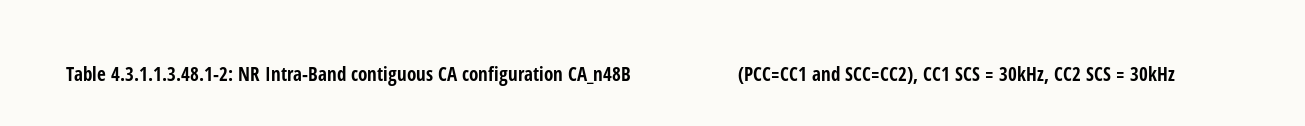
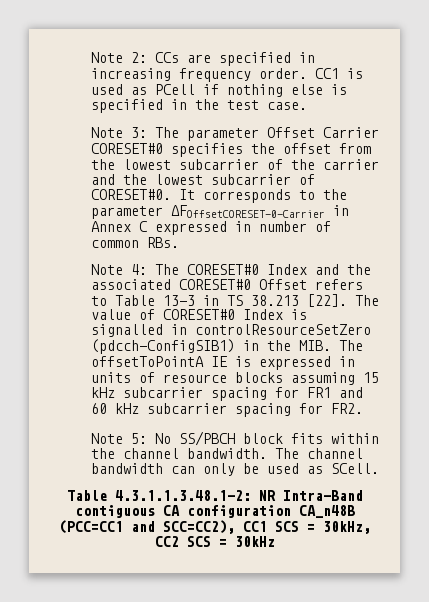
(66, 73) none -> [91,52,316,66] [91,68,364,82] [91,84,348,97] [91,99,308,113] [91,127,380,141] [91,143,372,157] [91,159,380,170] [91,174,316,185] [91,189,348,203] [91,205,350,219] [91,221,332,235] [91,237,180,248] [91,264,372,275] [91,279,364,290] [91,294,380,307] [91,309,308,320] [91,324,372,337] [91,339,364,354] [91,356,356,370] [91,372,380,385] [91,387,364,401] [91,403,364,417] [91,431,380,446] [91,448,364,459] [91,463,380,476] Note 2: CCs are specified in increasing frequency order. CC1 is used as PCell if nothing else is specified in the test case. // Note 3: The parameter Offset Carrier CORESET#0 specifies the offset from the lowest subcarrier of the carrier and the lowest subcarrier of CORESET#0. It corresponds to the parameter ΔFOffsetCORESET-0-Carrier in Annex C expressed in number of common RBs. // Note 4: The CORESET#0 Index and the associated CORESET#0 Offset refers to Table 13-3 in TS 38.213 [22]. The value of CORESET#0 Index is signalled in controlResourceSetZero (pdcch-ConfigSIB1) in the MIB. The offsetToPointA IE is expressed in units of resource blocks assuming 15 kHz subcarrier spacing for FR1 and 60 kHz subcarrier spacing for FR2. // Note 5: No SS/PBCH block fits within the channel bandwidth. The channel bandwidth can only be used as SCell. //

